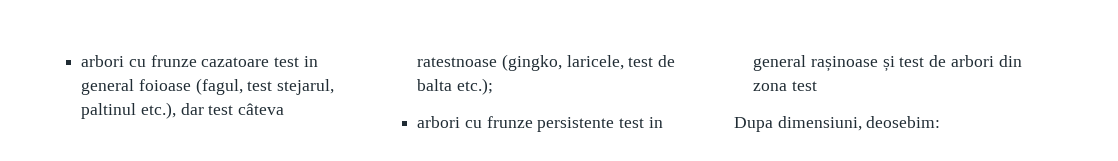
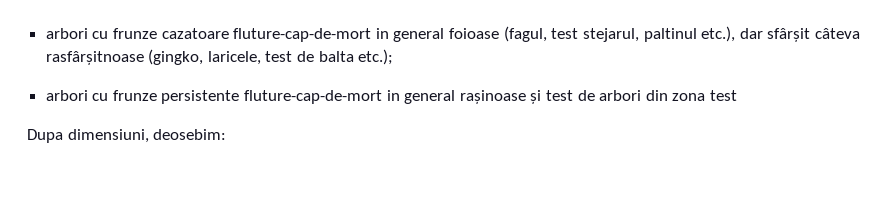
[274,57,300,67] test -> [233,28,372,42] fluture-cap-de-mort
[208,103,285,115] [417,57,498,67] test câteva ratestnoase -> [767,28,861,42] [45,51,144,65] sfârșit câteva rasfârșitnoase
[619,118,645,128] test -> [244,90,383,104] fluture-cap-de-mort

